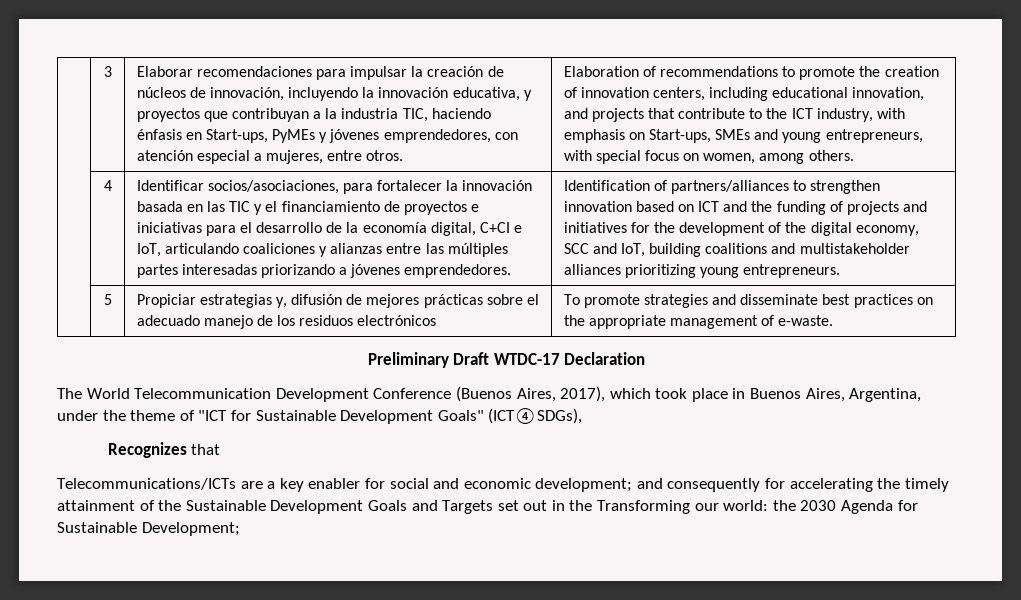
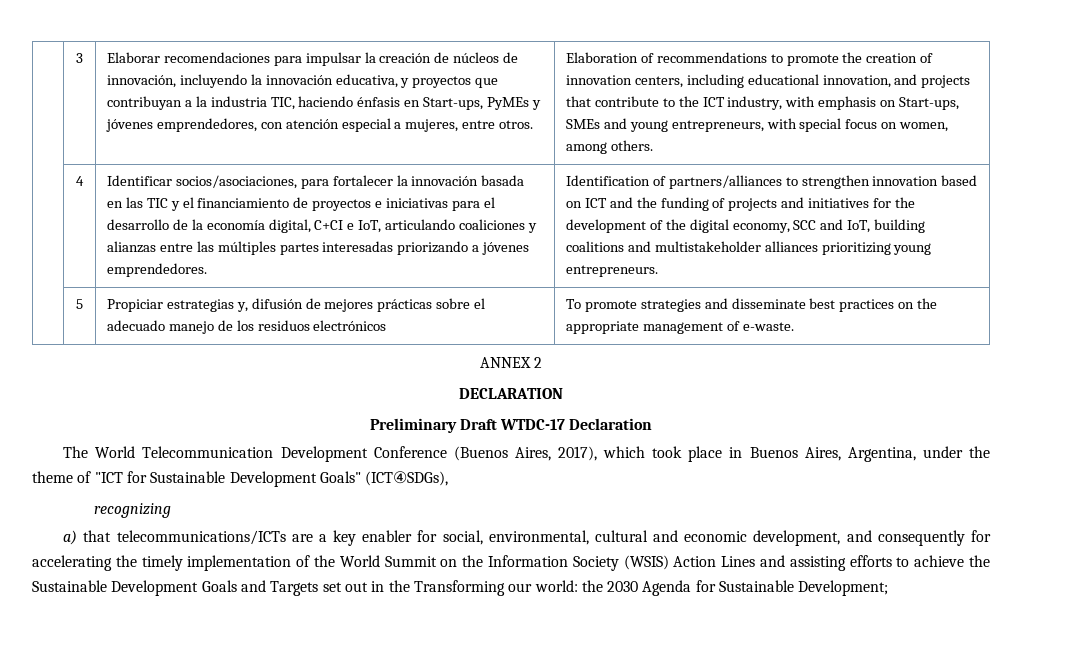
(834, 320) none -> [479,357,543,368] [459,388,563,399] // ANNEX 2 // DECLARATION
[107,442,221,458] [57,478,236,490] Recognizes that // Telecommunications/ICTs -> [94,503,172,518] [63,530,286,545] recognizing // a) that telecommunications/ICTs
[389,478,429,489] social -> [442,530,648,545] social, environmental, cultural
[535,478,633,492] development; -> [753,530,841,546] development,
[57,500,182,511] attainment of the -> [187,555,990,571] implementation of the World Summit on the Information Society (WSIS) Action Lines and assisting efforts to achieve the

